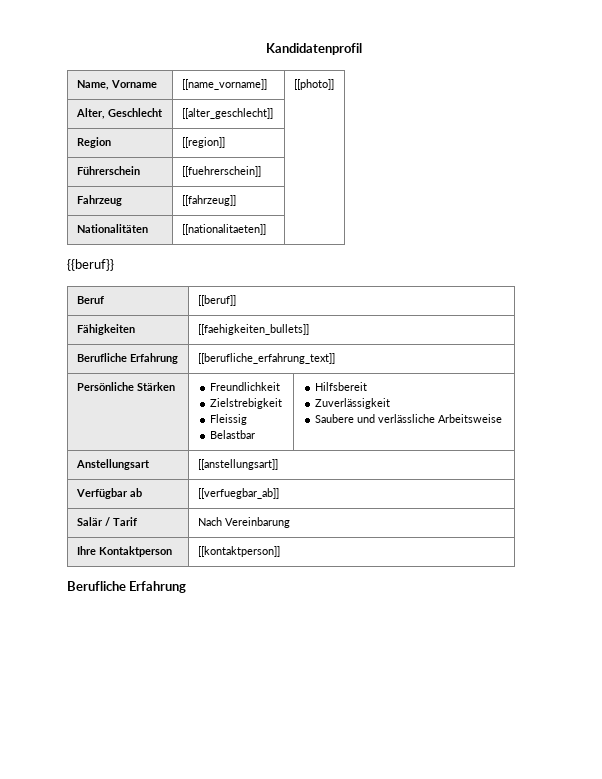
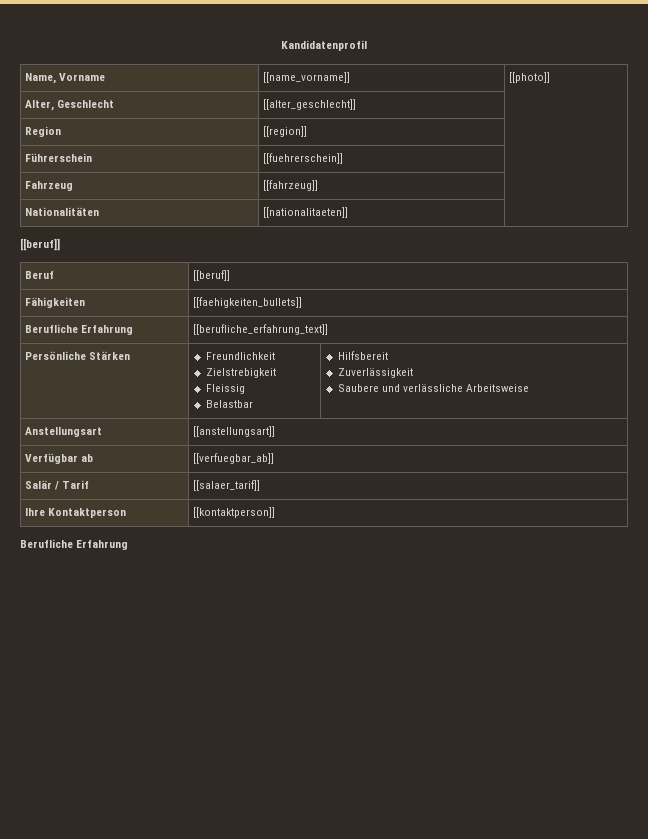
[67,259,114,271] {{beruf}} -> [20,238,60,251] [[beruf]]
[197,517,290,528] Nach Vereinbarung -> [193,480,261,491] [[salaer_tarif]]

